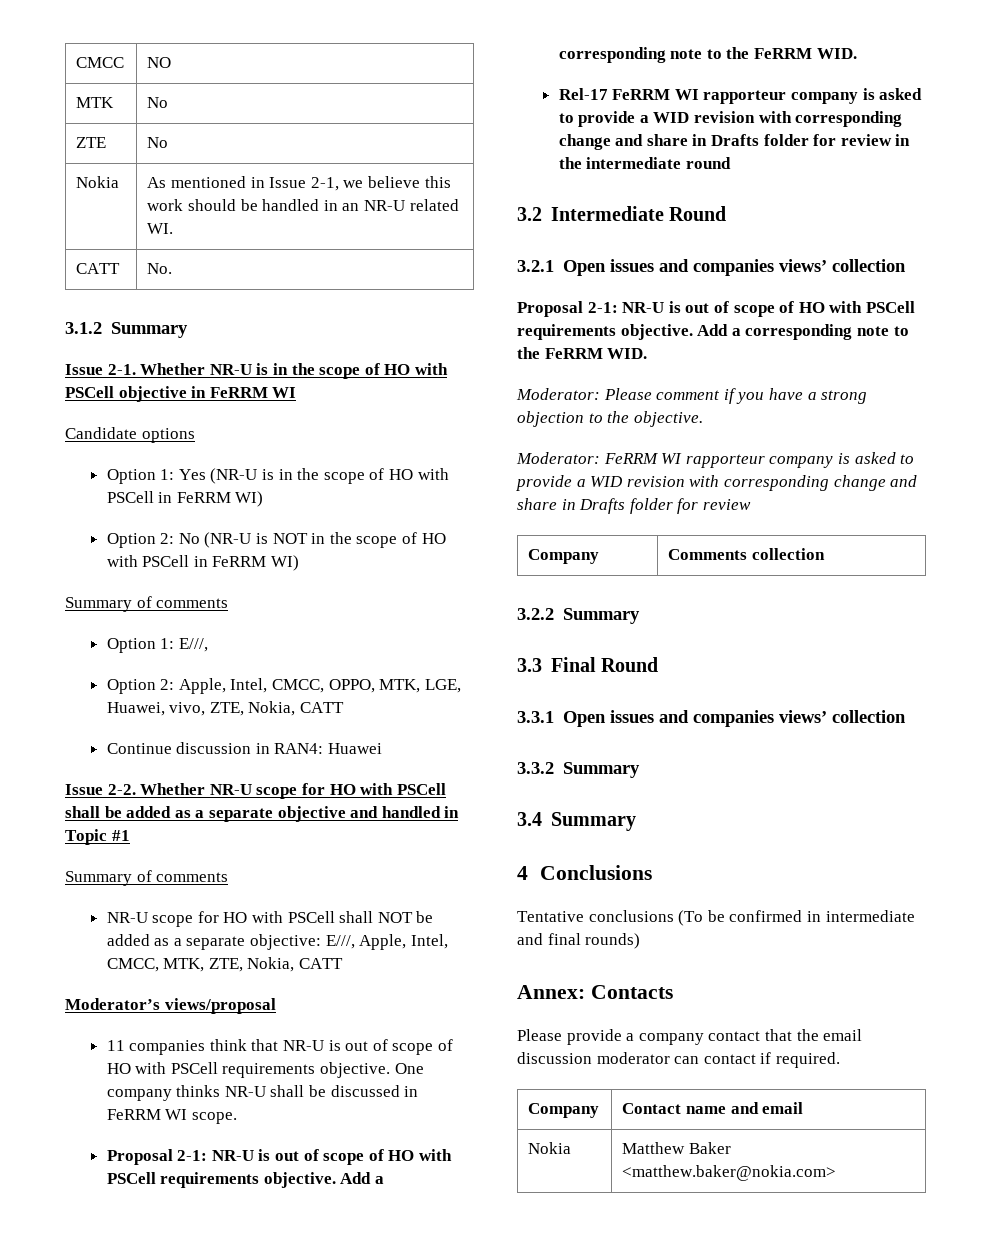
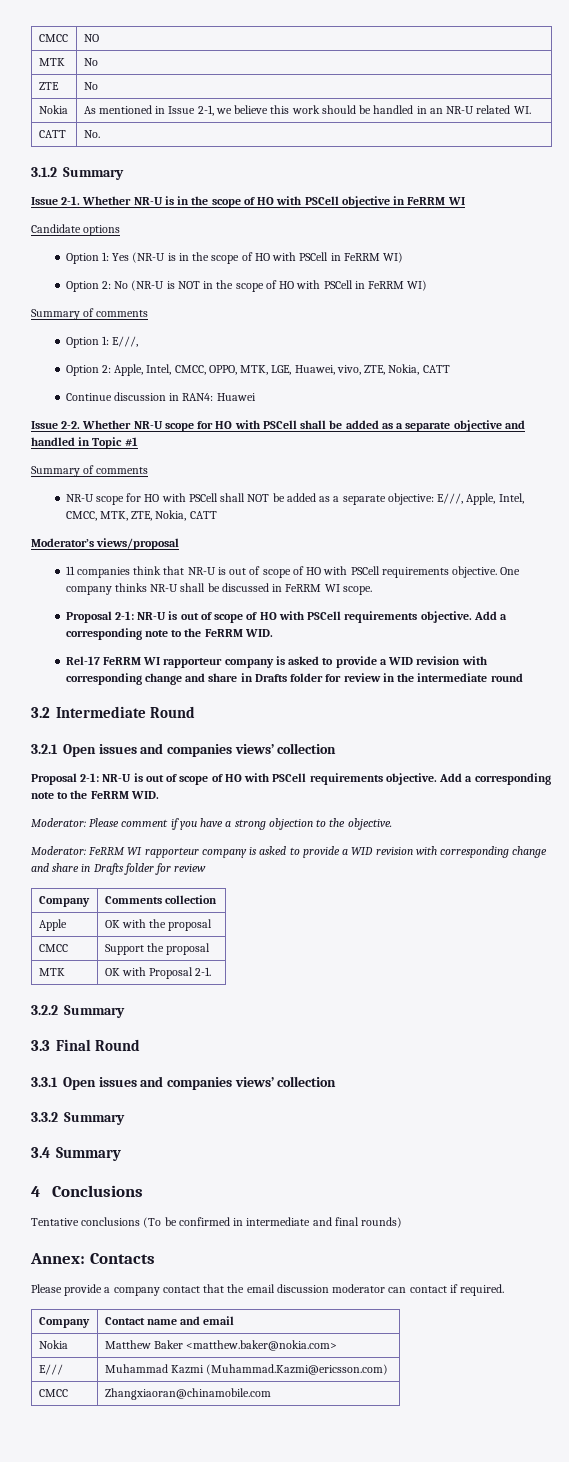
(825, 554) none -> [38,919,67,931] [104,919,213,931] [38,944,68,952] [104,943,211,955] [38,968,65,976] [104,967,212,979] // Apple | OK with the proposal // CMCC | Support the proposal // MTK | OK with Proposal 2-1.
(837, 1173) none -> [38,1364,63,1375] [104,1364,389,1375] [38,1389,68,1397] [104,1388,271,1400] // E/// | Muhammad Kazmi (Muhammad.Kazmi@ericsson.com) // CMCC | Zhangxiaoran@chinamobile.com

